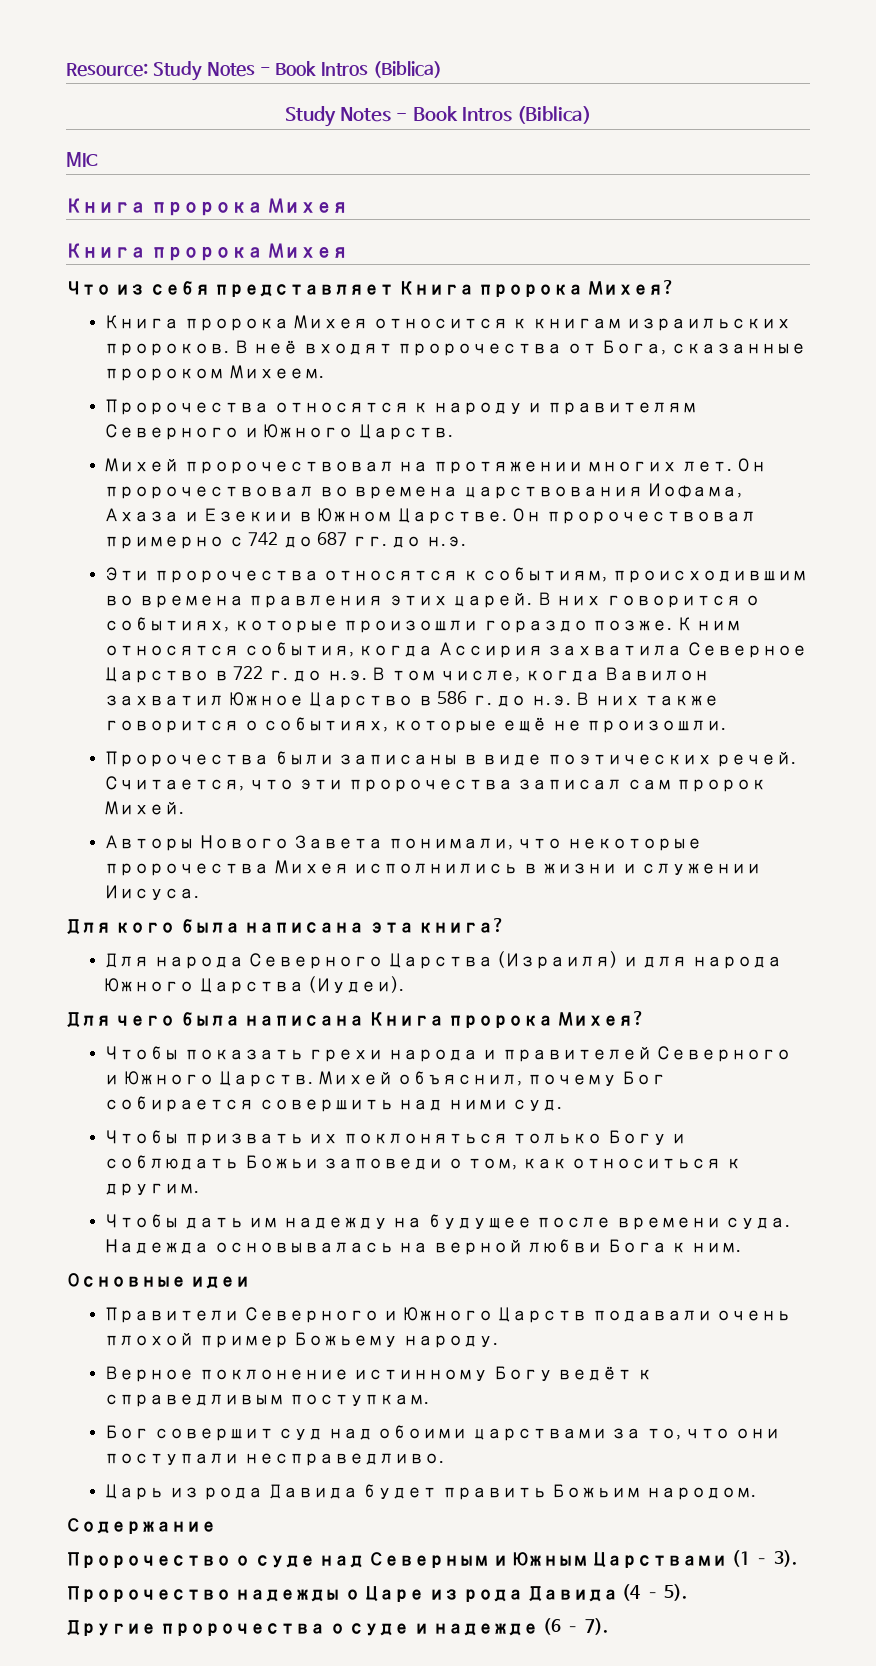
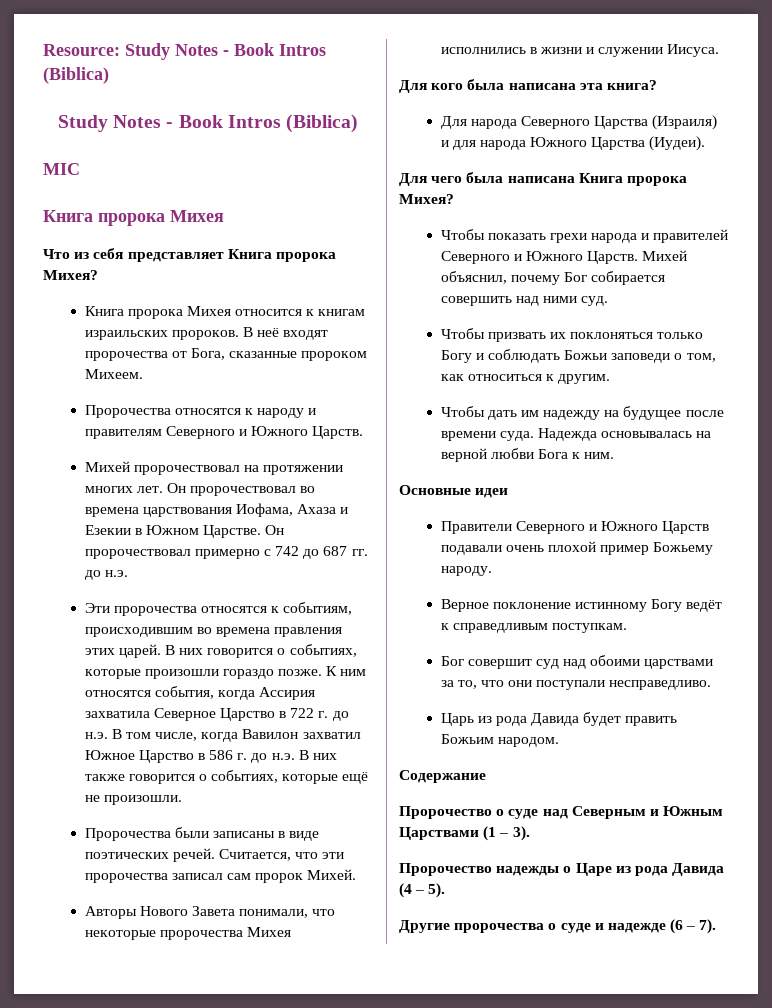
[66,243,348,261] // Книга пророка Михея -> (224, 216) none

